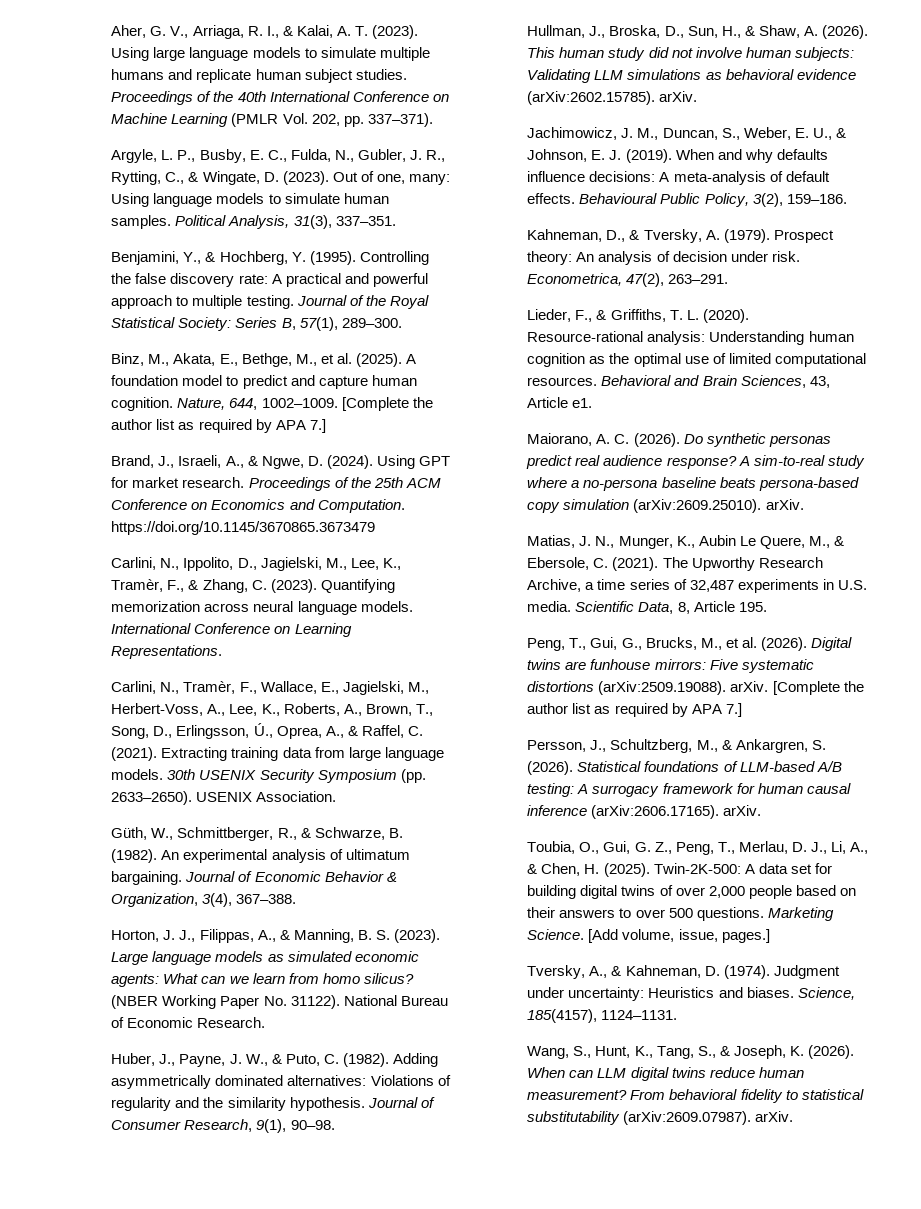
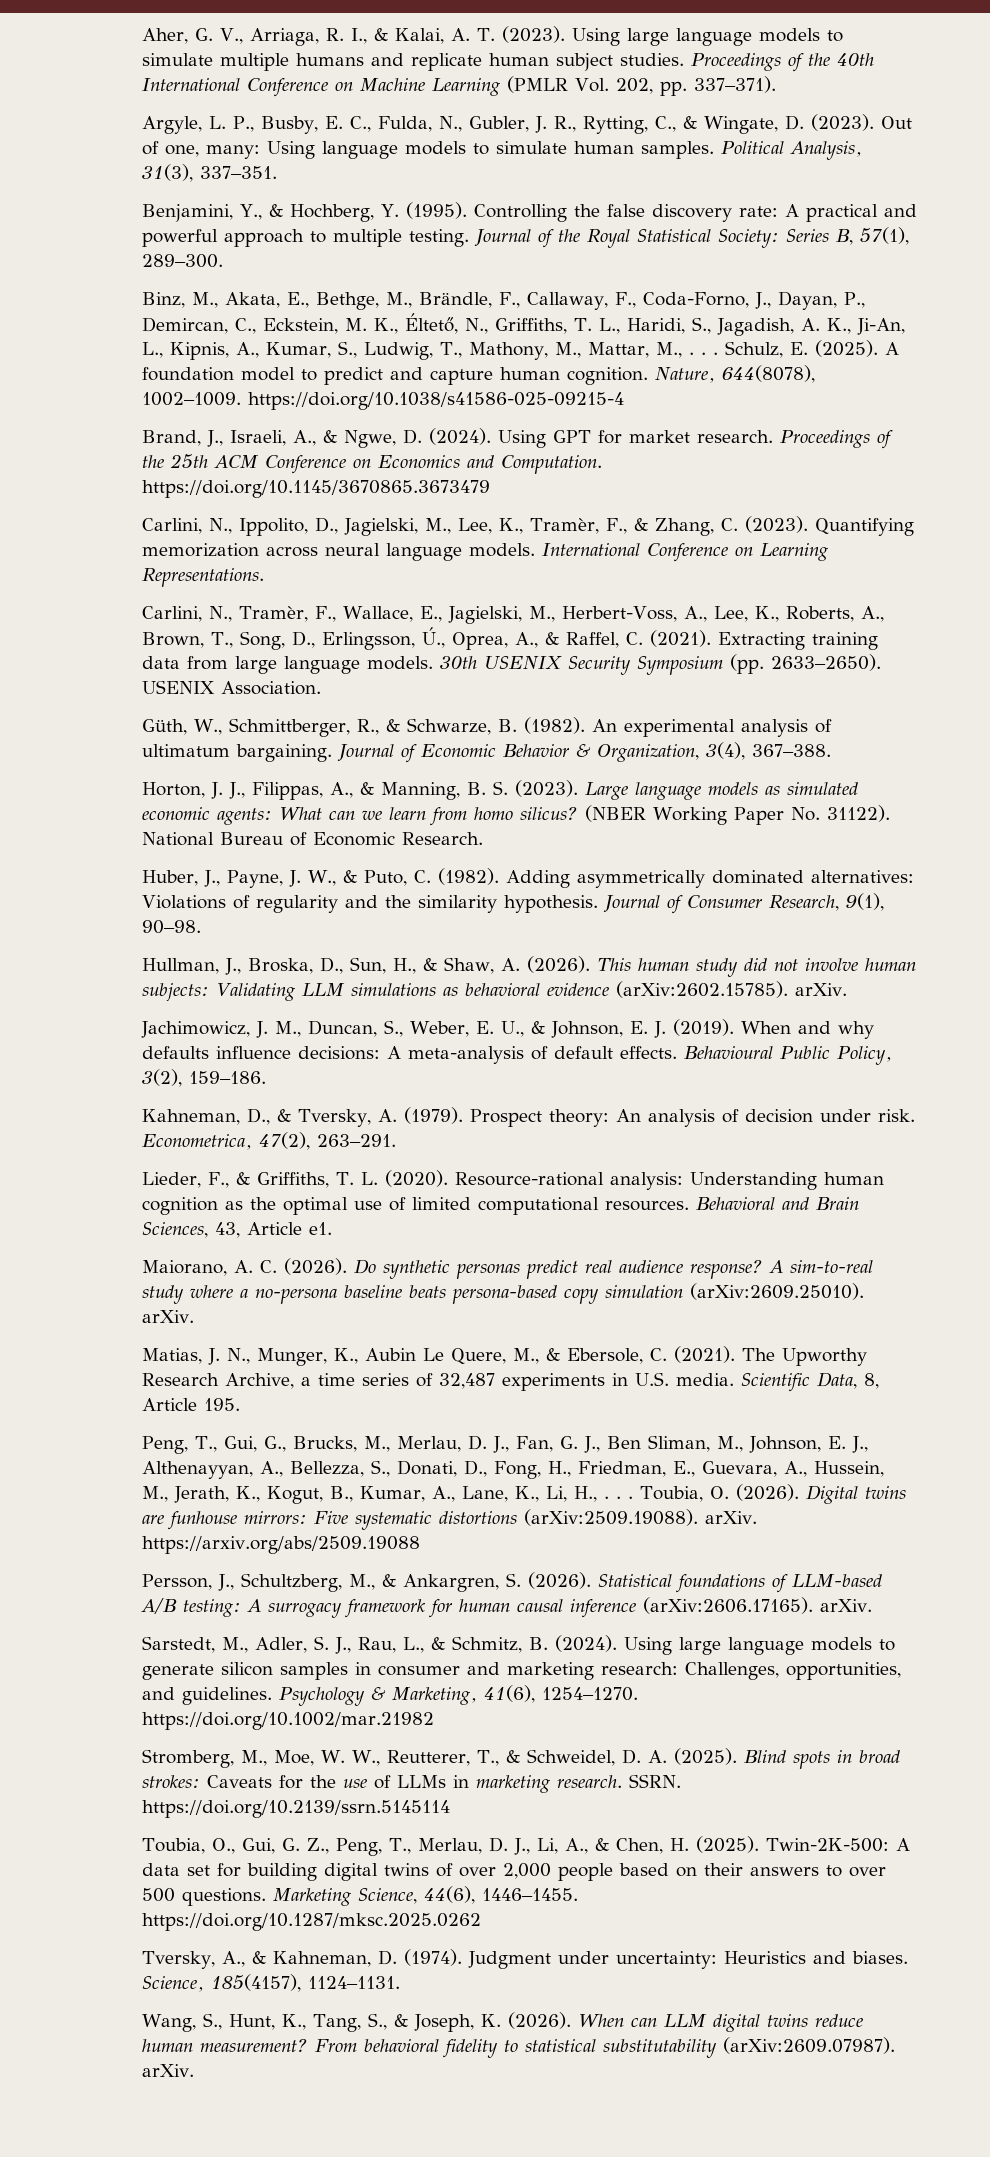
[320,353,352,364] et al. -> [419,291,865,310] [142,313,905,336] [142,341,808,360] Brändle, F., Callaway, F., Coda-Forno, J., Dayan, P., Demircan, C., Eckstein, M. K., Éltető, N., Griffiths, T. L., Haridi, S., Jagadish, A. K., Ji-An, L., Kipnis, A., Kumar, S., Ludwig, T., Mathony, M., Mattar, M., . . . Schulz, E.
[229,397,433,411] [111,419,326,433] 644, 1002–1009. [Complete the author list as required by APA 7.] -> [722,365,816,383] [142,392,625,410] 644(8078), 1002–1009. https://doi.org/10.1038/s41586-025-09215-4
[725,637,757,648] et al. -> [396,1435,868,1453] [142,1460,885,1479] [142,1486,729,1504] Merlau, D. J., Fan, G. J., Ben Sliman, M., Johnson, E. J., Althenayyan, A., Bellezza, S., Donati, D., Fong, H., Friedman, E., Guevara, A., Hussein, M., Jerath, K., Kogut, B., Kumar, A., Lane, K., Li, H., . . . Toubia, O.
[772,681,864,695] [527,703,742,717] [Complete the author list as required by APA 7.] -> [142,1536,421,1554] https://arxiv.org/abs/2509.19088
(762, 810) none -> [142,1635,895,1655] [142,1662,902,1680] [142,1685,639,1706] [142,1712,435,1730] [142,1748,900,1769] [142,1774,682,1793] [142,1800,451,1818] // Sarstedt, M., Adler, S. J., Rau, L., & Schmitz, B. (2024). Using large language models to generate silicon samples in consumer and marketing research: Challenges, opportunities, and guidelines. Psychology & Marketing, 41(6), 1254–1270. https://doi.org/10.1002/mar.21982 // Stromberg, M., Moe, W. W., Reutterer, T., & Schweidel, D. A. (2025). Blind spots in broad strokes: Caveats for the use of LLMs in marketing research. SSRN. https://doi.org/10.2139/ssrn.5145114
[527,929,770,943] Science. [Add volume, issue, pages.] -> [358,1886,579,1904] [142,1913,482,1931] Science, 44(6), 1446–1455. https://doi.org/10.1287/mksc.2025.0262

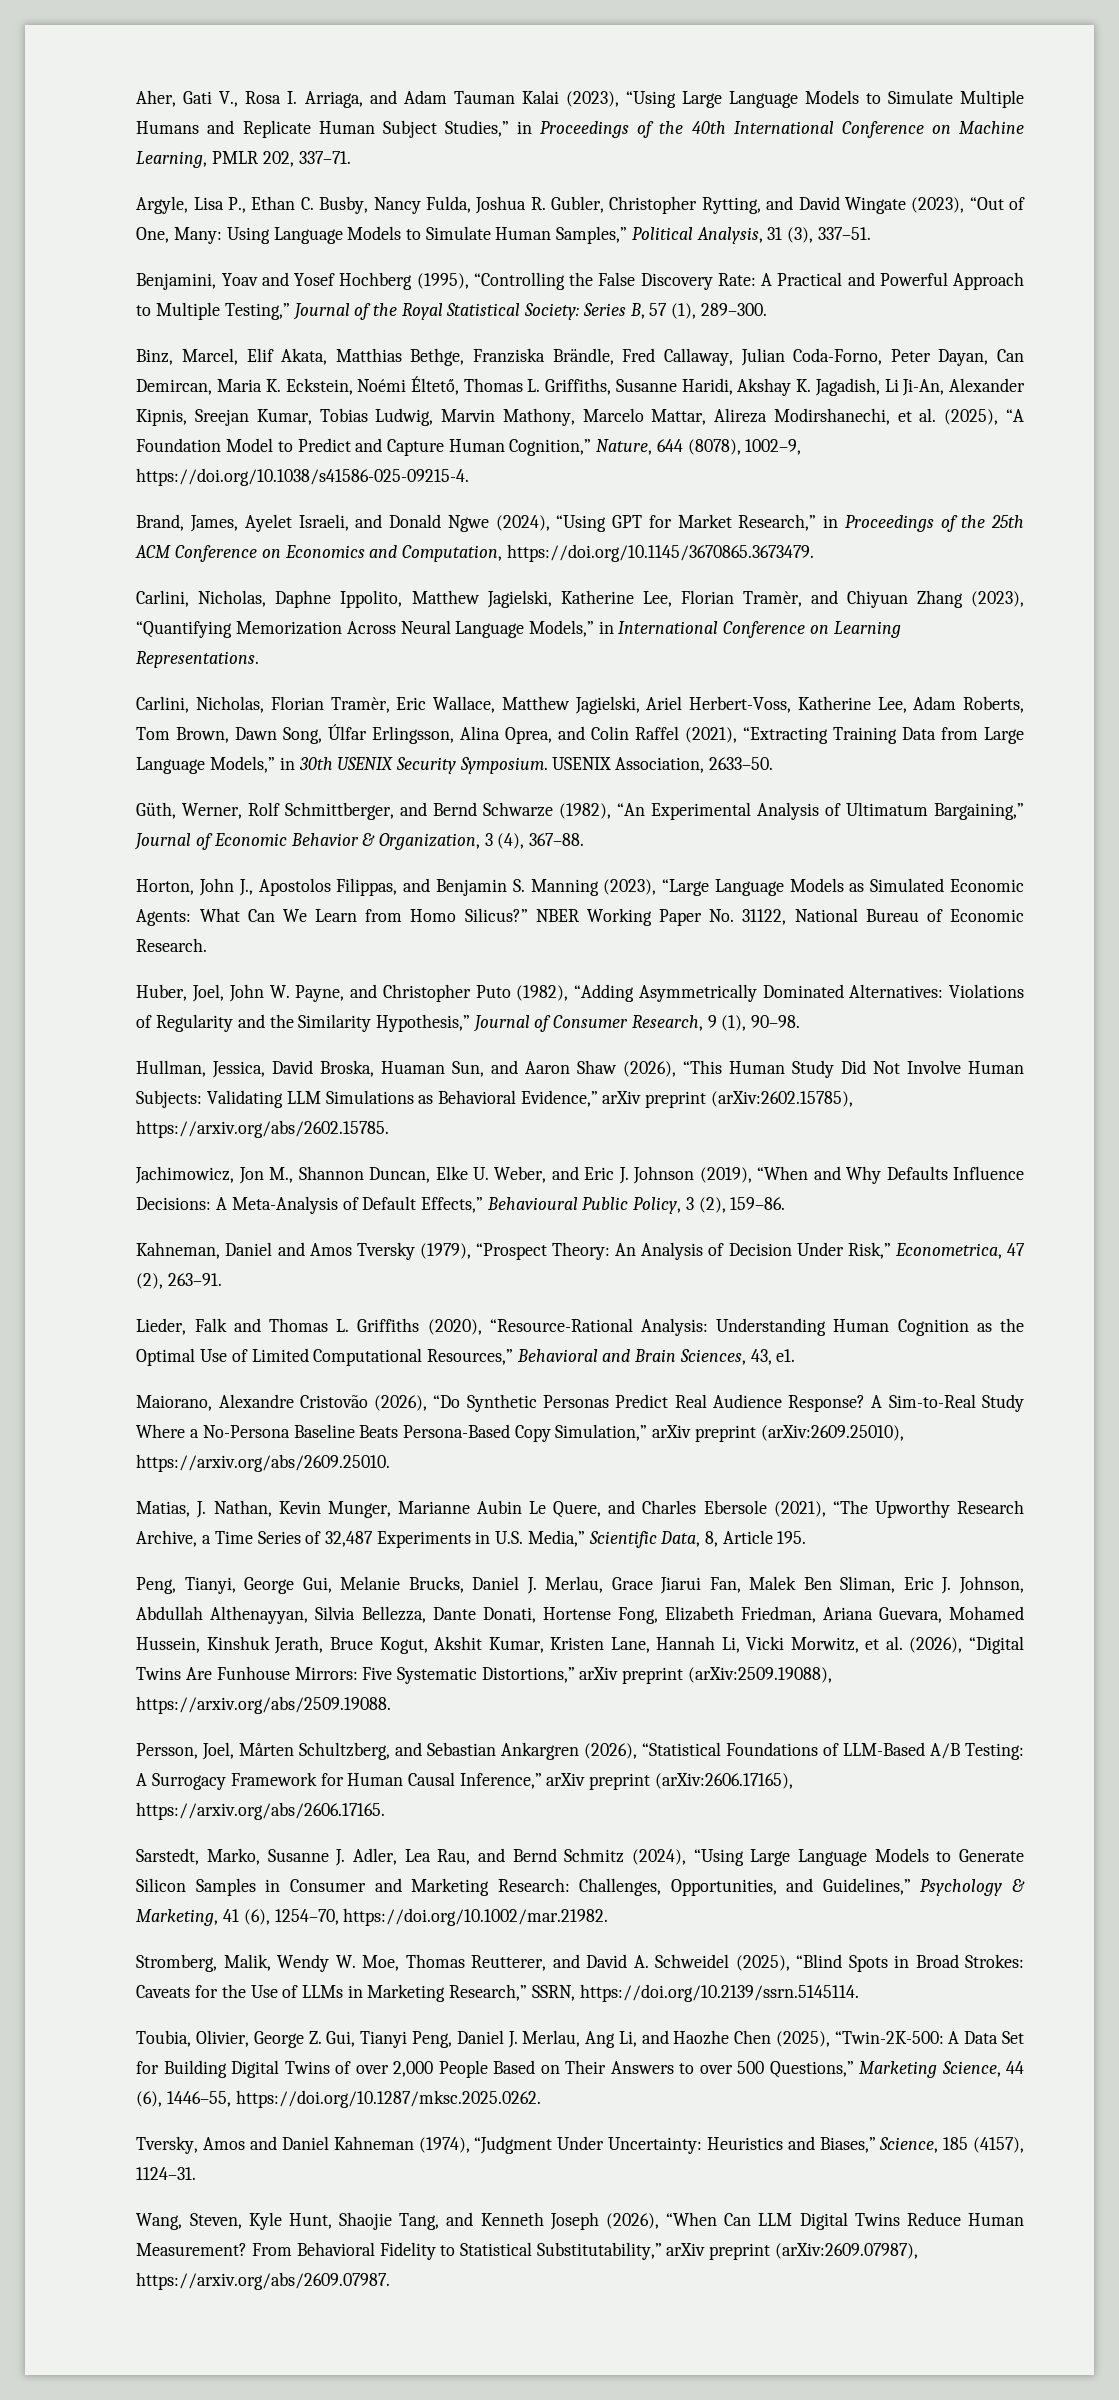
[194,26,843,46] [142,53,685,71] G. V., Arriaga, R. I., & Kalai, A. T. (2023). Using large language models to simulate multiple humans and replicate human subject studies. -> [183,90,1025,108] [136,120,533,138] Gati V., Rosa I. Arriaga, and Adam Tauman Kalai (2023), “Using Large Language Models to Simulate Multiple Humans and Replicate Human Subject Studies,” in
[432,76,776,96] [142,114,912,134] [142,141,863,160] [142,164,278,182] [142,202,917,222] [142,229,470,247] Learning (PMLR Vol. 202, pp. 337–371). // Argyle, L. P., Busby, E. C., Fulda, N., Gubler, J. R., Rytting, C., & Wingate, D. (2023). Out of one, many: Using language models to simulate human samples. Political Analysis, 31(3), 337–351. // Benjamini, Y., & Hochberg, Y. (1995). Controlling the false discovery rate: A practical and powerful approach to multiple testing. -> [136,151,351,168] [136,196,1026,214] [136,226,871,244] [136,272,1025,290] [136,302,290,320] Learning, PMLR 202, 337–71. // Argyle, Lisa P., Ethan C. Busby, Nancy Fulda, Joshua R. Gubler, Christopher Rytting, and David Wingate (2023), “Out of One, Many: Using Language Models to Simulate Human Samples,” Political Analysis, 31 (3), 337–51. // Benjamini, Yoav and Yosef Hochberg (1995), “Controlling the False Discovery Rate: A Practical and Powerful Approach to Multiple Testing,”
[860,227,910,245] 57(1), -> [649,303,697,319] 57 (1),
[192,291,865,310] [142,313,905,336] [142,340,899,360] [142,365,816,385] [142,392,625,410] [142,428,774,448] M., Akata, E., Bethge, M., Brändle, F., Callaway, F., Coda-Forno, J., Dayan, P., Demircan, C., Eckstein, M. K., Éltető, N., Griffiths, T. L., Haridi, S., Jagadish, A. K., Ji-An, L., Kipnis, A., Kumar, S., Ludwig, T., Mathony, M., Mattar, M., . . . Schulz, E. (2025). A foundation model to predict and capture human cognition. Nature, 644(8078), 1002–1009. https://doi.org/10.1038/s41586-025-09215-4 // Brand, J., Israeli, A., & Ngwe, D. (2024). Using GPT for market research. -> [181,348,1024,366] [136,376,1025,396] [136,408,1024,426] [136,438,802,456] [136,468,470,486] [136,514,839,532] Marcel, Elif Akata, Matthias Bethge, Franziska Brändle, Fred Callaway, Julian Coda-Forno, Peter Dayan, Can Demircan, Maria K. Eckstein, Noémi Éltető, Thomas L. Griffiths, Susanne Haridi, Akshay K. Jagadish, Li Ji-An, Alexander Kipnis, Sreejan Kumar, Tobias Ludwig, Marvin Mathony, Marcelo Mattar, Alireza Modirshanechi, et al. (2025), “A Foundation Model to Predict and Capture Human Cognition,” Nature, 644 (8078), 1002–9, https://doi.org/10.1038/s41586-025-09215-4. // Brand, James, Ayelet Israeli, and Donald Ngwe (2024), “Using GPT for Market Research,” in
[501,455,603,474] [142,480,491,498] [142,516,914,536] [142,543,536,561] Computation. https://doi.org/10.1145/3670865.3673479 // Carlini, N., Ippolito, D., Jagielski, M., Lee, K., Tramèr, F., & Zhang, C. (2023). Quantifying memorization across neural language models. -> [401,544,814,562] [136,590,1024,608] [136,620,614,638] Computation, https://doi.org/10.1145/3670865.3673479. // Carlini, Nicholas, Daphne Ippolito, Matthew Jagielski, Katherine Lee, Florian Tramèr, and Chiyuan Zhang (2023), “Quantifying Memorization Across Neural Language Models,” in
[209,606,884,624] [142,627,878,650] [142,654,882,675] [142,680,322,695] [142,717,832,737] [142,744,333,762] N., Tramèr, F., Wallace, E., Jagielski, M., Herbert-Voss, A., Lee, K., Roberts, A., Brown, T., Song, D., Erlingsson, Ú., Oprea, A., & Raffel, C. (2021). Extracting training data from large language models. 30th USENIX Security Symposium (pp. 2633–2650). USENIX Association. // Güth, W., Schmittberger, R., & Schwarze, B. (1982). An experimental analysis of ultimatum bargaining. -> [196,696,1025,714] [136,724,1024,744] [136,756,773,774] [136,802,1024,820] Nicholas, Florian Tramèr, Eric Wallace, Matthew Jagielski, Ariel Herbert-Voss, Katherine Lee, Adam Roberts, Tom Brown, Dawn Song, Úlfar Erlingsson, Alina Oprea, and Colin Raffel (2021), “Extracting Training Data from Large Language Models,” in 30th USENIX Security Symposium. USENIX Association, 2633–50. // Güth, Werner, Rolf Schmittberger, and Bernd Schwarze (1982), “An Experimental Analysis of Ultimatum Bargaining,”
[706,742,832,760] [142,780,859,800] [142,805,646,826] 3(4), 367–388. // Horton, J. J., Filippas, A., & Manning, B. S. (2023). Large language models as simulated economic agents: What can we learn from homo silicus? (NBER -> [484,833,585,849] [136,878,1024,896] [136,908,579,926] 3 (4), 367–88. // Horton, John J., Apostolos Filippas, and Benjamin S. Manning (2023), “Large Language Models as Simulated Economic Agents: What Can We Learn from Homo Silicus?” NBER
[826,805,890,822] 31122). -> [742,909,787,925] 31122,
[203,868,914,888] J., Payne, J. W., & Puto, C. (1982). Adding asymmetrically dominated alternatives: -> [192,984,944,1002] Joel, John W. Payne, and Christopher Puto (1982), “Adding Asymmetrically Dominated Alternatives:
[255,895,338,913] regularity -> [156,1014,234,1032] Regularity
[417,895,598,913] similarity hypothesis. -> [298,1014,470,1032] Similarity Hypothesis,”
[845,893,884,911] 9(1), -> [707,1015,747,1031] 9 (1),
[225,956,916,977] [142,981,847,1001] [141,1019,874,1039] [142,1046,893,1065] [142,1069,267,1087] [142,1107,915,1127] [142,1132,397,1150] [142,1170,884,1190] [142,1197,690,1215] J., Broska, D., Sun, H., & Shaw, A. (2026). This human study did not involve human subjects: Validating LLM simulations as behavioral evidence (arXiv:2602.15785). arXiv. // Jachimowicz, J. M., Duncan, S., Weber, E. U., & Johnson, E. J. (2019). When and why defaults influence decisions: A meta-analysis of default effects. Behavioural Public Policy, 3(2), 159–186. // Kahneman, D., & Tversky, A. (1979). Prospect theory: An analysis of decision under risk. Econometrica, 47(2), 263–291. // Lieder, F., & Griffiths, T. L. (2020). Resource-rational analysis: Understanding human cognition as the optimal use of limited computational resources. -> [212,1060,1024,1078] [136,1090,853,1108] [136,1120,390,1138] [135,1166,1025,1184] [136,1196,786,1214] [136,1242,1026,1260] [136,1273,223,1289] [136,1318,1025,1336] [136,1348,513,1366] Jessica, David Broska, Huaman Sun, and Aaron Shaw (2026), “This Human Study Did Not Involve Human Subjects: Validating LLM Simulations as Behavioral Evidence,” arXiv preprint (arXiv:2602.15785), https://arxiv.org/abs/2602.15785. // Jachimowicz, Jon M., Shannon Duncan, Elke U. Weber, and Eric J. Johnson (2019), “When and Why Defaults Influence Decisions: A Meta-Analysis of Default Effects,” Behavioural Public Policy, 3 (2), 159–86. // Kahneman, Daniel and Amos Tversky (1979), “Prospect Theory: An Analysis of Decision Under Risk,” Econometrica, 47 (2), 263–91. // Lieder, Falk and Thomas L. Griffiths (2020), “Resource-Rational Analysis: Understanding Human Cognition as the Optimal Use of Limited Computational Resources,”
[247,1222,303,1235] Article -> (772, 1357) none
[234,1258,874,1279] [142,1283,865,1304] [142,1310,195,1323] [142,1346,775,1366] A. C. (2026). Do synthetic personas predict real audience response? A sim-to-real study where a no-persona baseline beats persona-based copy simulation (arXiv:2609.25010). arXiv. // Matias, J. N., Munger, K., Aubin Le Quere, M., & Ebersole, C. (2021). The -> [218,1394,1024,1412] [136,1424,904,1442] [136,1454,391,1472] [136,1500,868,1518] Alexandre Cristovão (2026), “Do Synthetic Personas Predict Real Audience Response? A Sim-to-Real Study Where a No-Persona Baseline Beats Persona-Based Copy Simulation,” arXiv preprint (arXiv:2609.25010), https://arxiv.org/abs/2609.25010. // Matias, J. Nathan, Kevin Munger, Marianne Aubin Le Quere, and Charles Ebersole (2021), “The
[318,1373,410,1386] time series -> [214,1531,301,1544] Time Series
[502,1373,606,1391] experiments -> [376,1531,471,1548] Experiments
[676,1373,735,1386] media. -> [527,1530,585,1547] Media,”
[195,1435,868,1453] [142,1460,885,1479] [142,1484,906,1504] [142,1509,758,1530] [142,1536,421,1554] [142,1572,883,1593] [141,1597,873,1618] [142,1635,895,1655] [142,1662,902,1680] [142,1685,639,1706] [142,1712,435,1730] [142,1748,900,1769] [142,1775,201,1788] T., Gui, G., Brucks, M., Merlau, D. J., Fan, G. J., Ben Sliman, M., Johnson, E. J., Althenayyan, A., Bellezza, S., Donati, D., Fong, H., Friedman, E., Guevara, A., Hussein, M., Jerath, K., Kogut, B., Kumar, A., Lane, K., Li, H., . . . Toubia, O. (2026). Digital twins are funhouse mirrors: Five systematic distortions (arXiv:2509.19088). arXiv. https://arxiv.org/abs/2509.19088 // Persson, J., Schultzberg, M., & Ankargren, S. (2026). Statistical foundations of LLM-based A/B testing: A surrogacy framework for human causal inference (arXiv:2606.17165). arXiv. // Sarstedt, M., Adler, S. J., Rau, L., & Schmitz, B. (2024). Using large language models to generate silicon samples in consumer and marketing research: Challenges, opportunities, and guidelines. Psychology & Marketing, 41(6), 1254–1270. https://doi.org/10.1002/mar.21982 // Stromberg, M., Moe, W. W., Reutterer, T., & Schweidel, D. A. (2025). Blind spots in broad strokes: -> [184,1576,1024,1594] [136,1606,1025,1624] [136,1636,1024,1654] [136,1666,832,1684] [136,1696,392,1714] [136,1742,1024,1760] [136,1772,793,1790] [136,1802,386,1820] [136,1848,1024,1866] [136,1878,1026,1896] [136,1908,609,1926] [136,1954,1024,1972] Tianyi, George Gui, Melanie Brucks, Daniel J. Merlau, Grace Jiarui Fan, Malek Ben Sliman, Eric J. Johnson, Abdullah Althenayyan, Silvia Bellezza, Dante Donati, Hortense Fong, Elizabeth Friedman, Ariana Guevara, Mohamed Hussein, Kinshuk Jerath, Bruce Kogut, Akshit Kumar, Kristen Lane, Hannah Li, Vicki Morwitz, et al. (2026), “Digital Twins Are Funhouse Mirrors: Five Systematic Distortions,” arXiv preprint (arXiv:2509.19088), https://arxiv.org/abs/2509.19088. // Persson, Joel, Mårten Schultzberg, and Sebastian Ankargren (2026), “Statistical Foundations of LLM-Based A/B Testing: A Surrogacy Framework for Human Causal Inference,” arXiv preprint (arXiv:2606.17165), https://arxiv.org/abs/2606.17165. // Sarstedt, Marko, Susanne J. Adler, Lea Rau, and Bernd Schmitz (2024), “Using Large Language Models to Generate Silicon Samples in Consumer and Marketing Research: Challenges, Opportunities, and Guidelines,” Psychology & Marketing, 41 (6), 1254–70, https://doi.org/10.1002/mar.21982. // Stromberg, Malik, Wendy W. Moe, Thomas Reutterer, and David A. Schweidel (2025), “Blind Spots in Broad Strokes:
[343,1779,368,1788] use -> [250,1985,278,1998] Use
[476,1774,682,1793] [142,1800,451,1818] [142,1836,910,1856] [142,1863,820,1881] marketing research. SSRN. https://doi.org/10.2139/ssrn.5145114 // Toubia, O., Gui, G. Z., Peng, T., Merlau, D. J., Li, A., & Chen, H. (2025). Twin-2K-500: A data set for building digital twins of over 2,000 people based on their answers -> [367,1984,859,2002] [136,2030,1024,2048] [136,2060,674,2078] Marketing Research,” SSRN, https://doi.org/10.2139/ssrn.5145114. // Toubia, Olivier, George Z. Gui, Tianyi Peng, Daniel J. Merlau, Ang Li, and Haozhe Chen (2025), “Twin-2K-500: A Data Set for Building Digital Twins of over 2,000 People Based on Their Answers
[182,1888,267,1906] questions. -> [769,2061,854,2078] Questions,”
[424,1886,579,1904] [142,1913,482,1931] [142,1949,908,1969] [142,1974,401,1992] [142,2012,863,2032] [142,2037,896,2058] [142,2064,195,2077] 44(6), 1446–1455. https://doi.org/10.1287/mksc.2025.0262 // Tversky, A., & Kahneman, D. (1974). Judgment under uncertainty: Heuristics and biases. Science, 185(4157), 1124–1131. // Wang, S., Hunt, K., Tang, S., & Joseph, K. (2026). When can LLM digital twins reduce human measurement? From behavioral fidelity to statistical substitutability (arXiv:2609.07987). arXiv. -> [1006,2061,1025,2074] [136,2090,541,2108] [136,2136,1024,2154] [136,2167,197,2180] [136,2212,1024,2230] [136,2242,918,2260] [136,2272,391,2290] 44 (6), 1446–55, https://doi.org/10.1287/mksc.2025.0262. // Tversky, Amos and Daniel Kahneman (1974), “Judgment Under Uncertainty: Heuristics and Biases,” Science, 185 (4157), 1124–31. // Wang, Steven, Kyle Hunt, Shaojie Tang, and Kenneth Joseph (2026), “When Can LLM Digital Twins Reduce Human Measurement? From Behavioral Fidelity to Statistical Substitutability,” arXiv preprint (arXiv:2609.07987), https://arxiv.org/abs/2609.07987.

